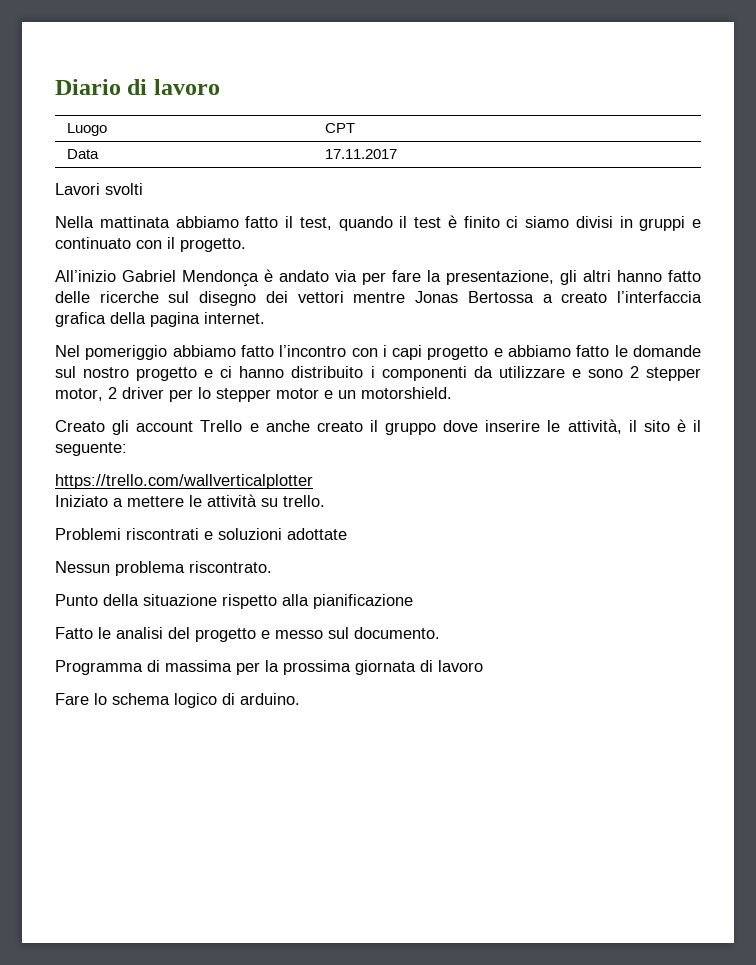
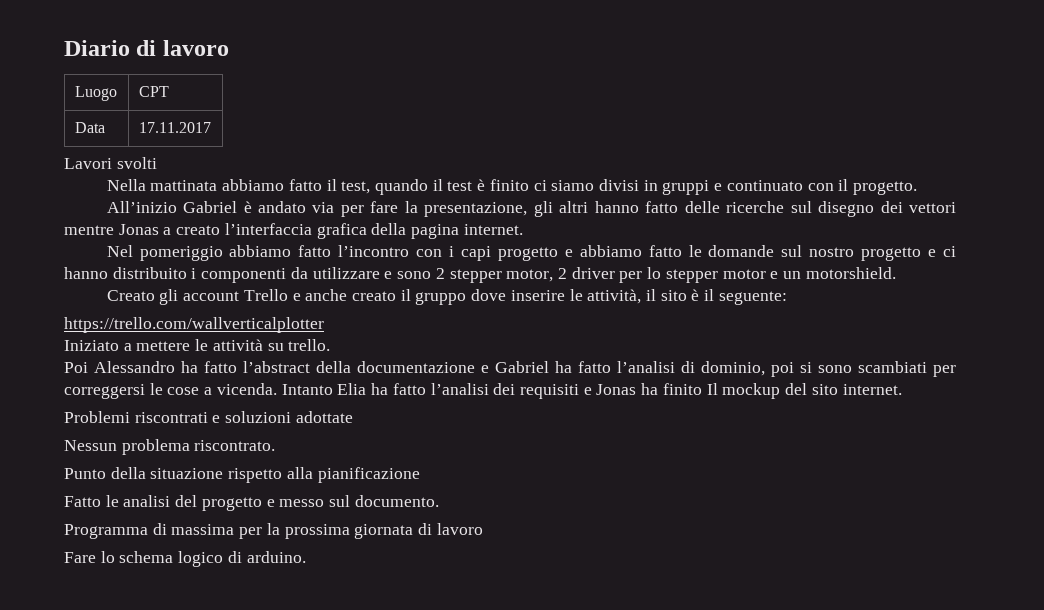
[182,270,259,287] Mendonça -> (238, 207) none
[467,291,534,303] Bertossa -> (159, 229) none
(325, 501) none -> [64,361,956,377] [64,383,902,399] // Poi Alessandro ha fatto l’abstract della documentazione e Gabriel ha fatto l’analisi di dominio, poi si sono scambiati per correggersi le cose a vicenda. Intanto Elia ha fatto l’analisi dei requisiti e Jonas ha finito Il mockup del sito internet.

